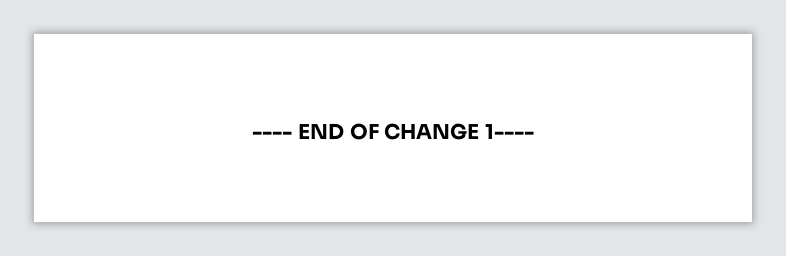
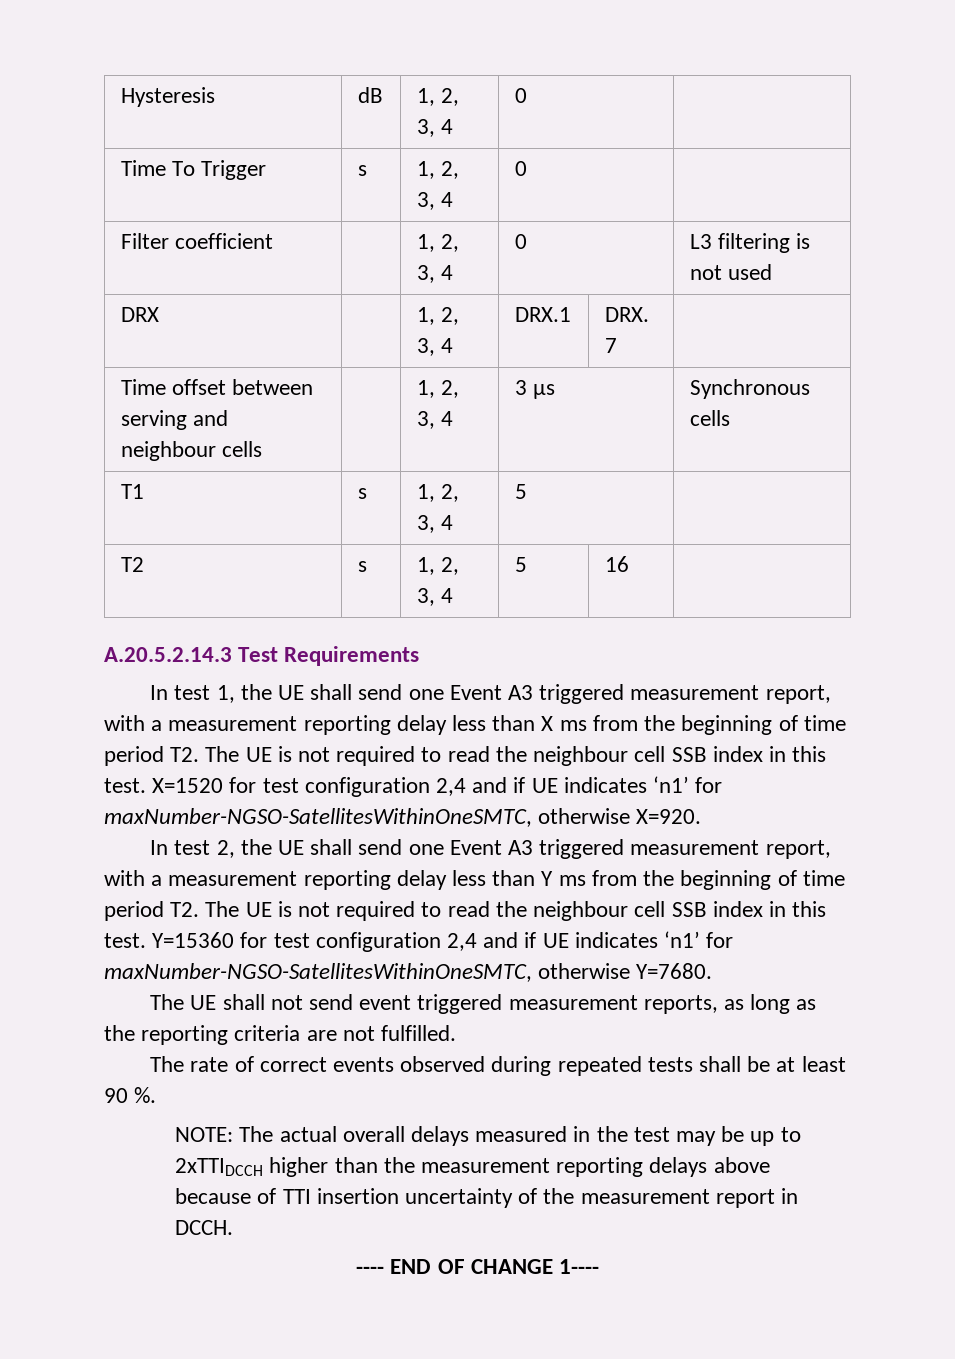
(252, 135) none -> [120,87,215,107] [357,87,383,103] [416,88,459,106] [416,119,453,137] [514,88,527,103] [120,160,267,180] [357,165,367,176] [416,161,459,179] [416,192,453,210] [514,161,527,176] [120,233,273,249] [416,234,459,252] [416,265,453,283] [514,234,527,249] [689,233,811,253] [689,264,772,280] [120,307,159,322] [416,307,459,325] [416,338,453,356] [514,307,571,322] [604,307,649,322] [604,338,617,353] [120,379,314,395] [120,410,228,430] [120,441,262,461] [416,380,459,398] [416,411,453,429] [514,380,555,399] [689,379,810,399] [689,410,730,426] [120,484,144,499] [357,488,367,499] [416,484,459,502] [416,515,453,533] [514,484,527,499] [120,557,144,572] [357,561,367,572] [416,557,459,575] [416,588,453,606] [514,557,527,572] [604,556,629,572] [104,646,420,666] [150,684,831,704] [104,715,846,735] [104,746,827,766] [104,776,723,797] [104,808,702,827] [150,839,831,859] [104,870,845,890] [104,901,827,921] [104,931,734,952] [104,963,713,982] [150,994,817,1014] [104,1025,457,1045] [150,1056,846,1076] [104,1087,157,1103] [175,1126,801,1146] [175,1157,770,1177] [175,1188,798,1208] [175,1220,234,1235] Hysteresis | dB | 1, 2, 3, 4 | 0 | // Time To Trigger | s | 1, 2, 3, 4 | 0 | // Filter coefficient | | 1, 2, 3, 4 | 0 | L3 filtering is not used // DRX | | 1, 2, 3, 4 | DRX.1 | DRX. 7 | // Time offset between serving and neighbour cells | | 1, 2, 3, 4 | 3 μs | Synchronous cells // T1 | s | 1, 2, 3, 4 | 5 | // T2 | s | 1, 2, 3, 4 | 5 | 16 | // A.20.5.2.14.3 Test Requirements // In test 1, the UE shall send one Event A3 triggered measurement report, with a measurement reporting delay less than X ms from the beginning of time period T2. The UE is not required to read the neighbour cell SSB index in this test. X=1520 for test configuration 2,4 and if UE indicates ‘n1’ for maxNumber-NGSO-SatellitesWithinOneSMTC, otherwise X=920. // In test 2, the UE shall send one Event A3 triggered measurement report, with a measurement reporting delay less than Y ms from the beginning of time period T2. The UE is not required to read the neighbour cell SSB index in this test. Y=15360 for test configuration 2,4 and if UE indicates ‘n1’ for maxNumber-NGSO-SatellitesWithinOneSMTC, otherwise Y=7680. // The UE shall not send event triggered measurement reports, as long as the reporting criteria are not fulfilled. // The rate of correct events observed during repeated tests shall be at least 90 %. // NOTE: The actual overall delays measured in the test may be up to 2xTTIDCCH higher than the measurement reporting delays above because of TTI insertion uncertainty of the measurement report in DCCH. //

